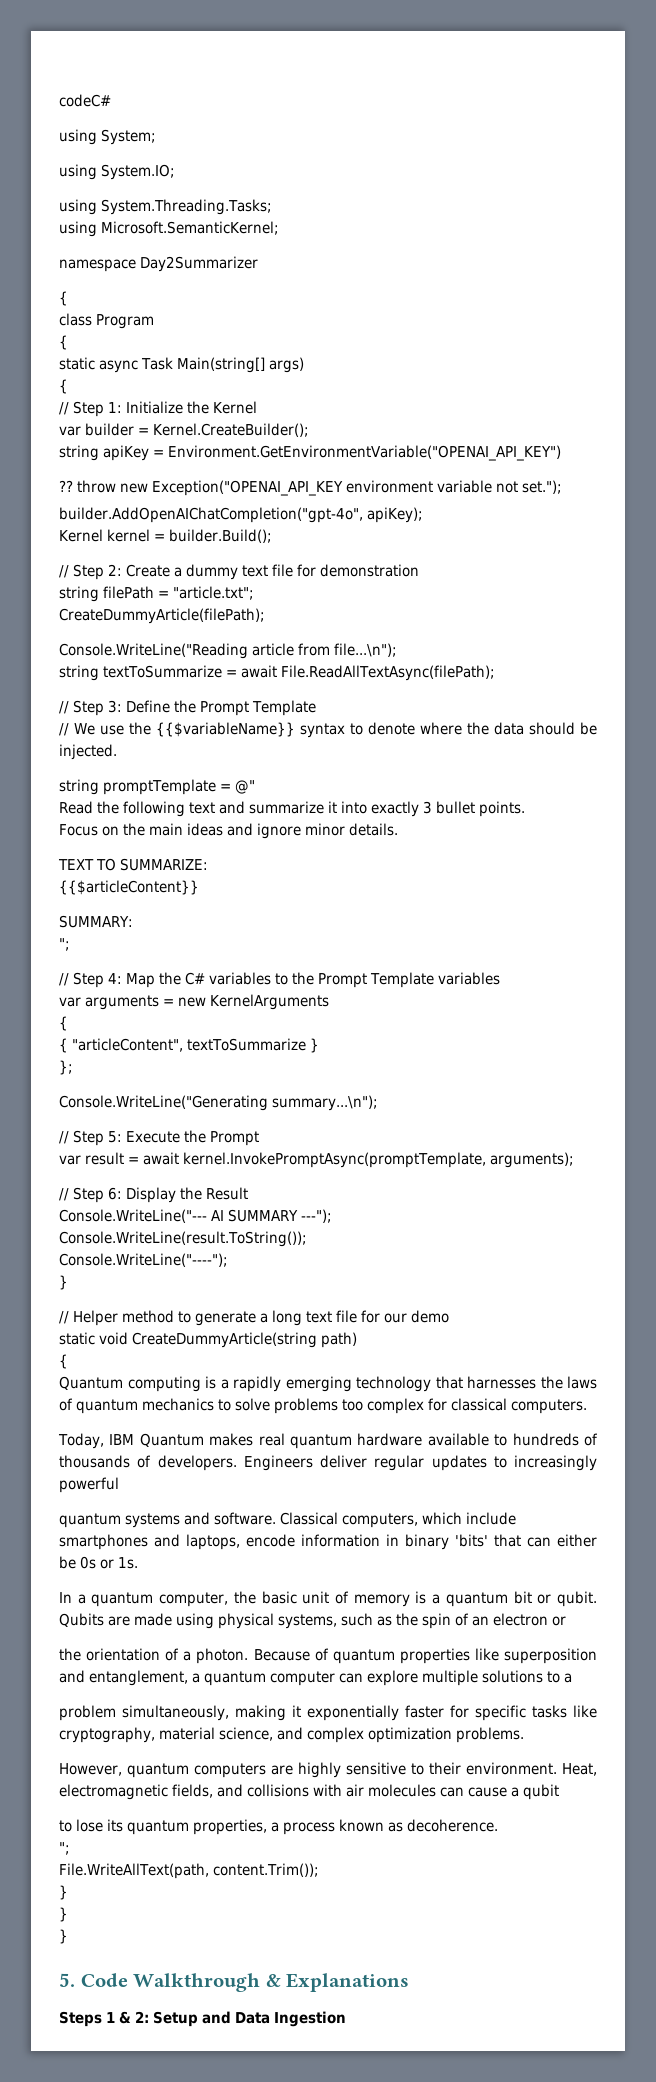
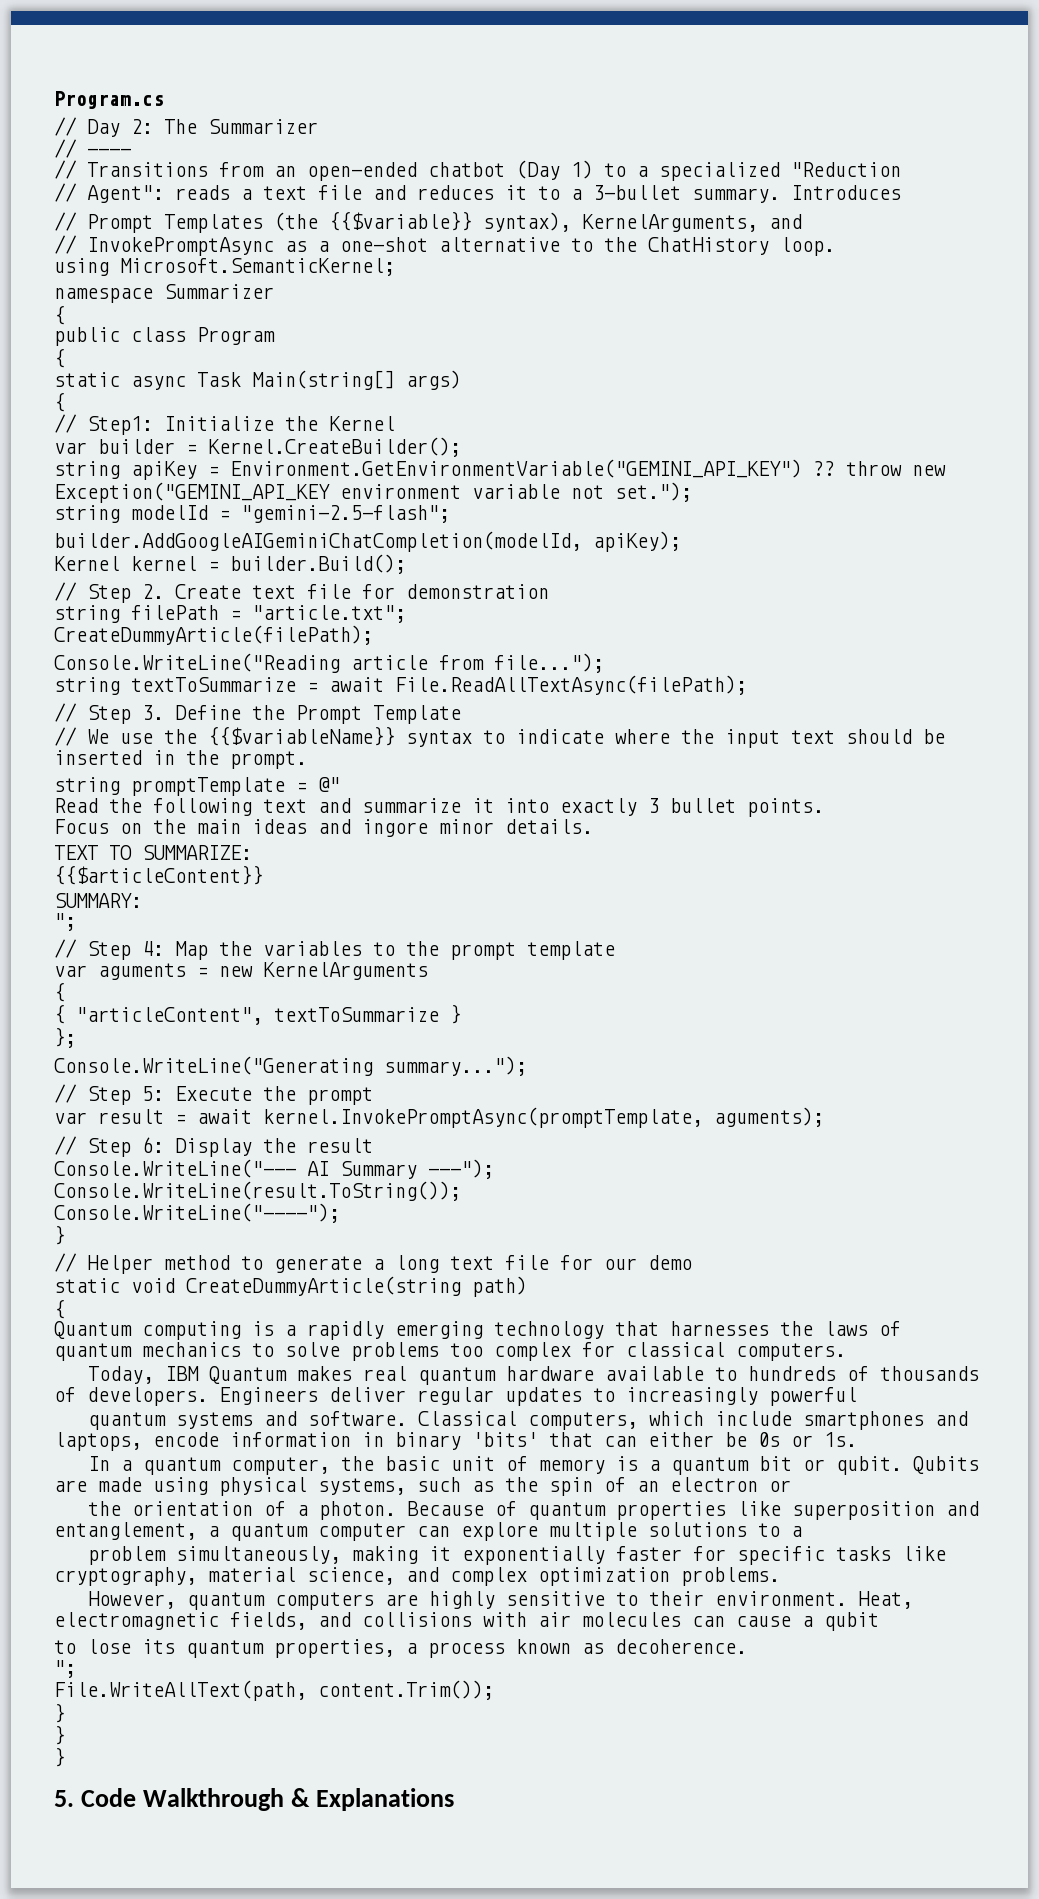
[59,94,111,107] [59,129,156,145] [59,164,175,180] [59,199,272,215] codeC# // using System; // using System.IO; // using System.Threading.Tasks; -> [54,91,164,109] [54,117,318,137] [54,139,131,158] [54,160,901,181] [54,183,901,203] [54,211,802,233] [54,235,835,256] Program.cs // // Day 2: The Summarizer // // ---- // // Transitions from an open-ended chatbot (Day 1) to a specialized "Reduction // // Agent": reads a text file and reduces it to a 3-bullet summary. Introduces // // Prompt Templates (the {{$variable}} syntax), KernelArguments, and // // InvokePromptAsync as a one-shot alternative to the ChatHistory loop.
[140,256,258,272] [59,291,68,306] Day2Summarizer // { // -> [164,284,274,299] [54,305,65,325] [54,327,120,346] Summarizer // { // public
[73,401,122,417] Step 1: -> [87,416,153,435] Step1:
[168,445,561,461] Environment.GetEnvironmentVariable("OPENAI_API_KEY") // -> [230,459,802,478] Environment.GetEnvironmentVariable("GEMINI_API_KEY")
[152,480,343,496] Exception("OPENAI_API_KEY -> [54,482,330,503] Exception("GEMINI_API_KEY
[59,507,363,523] builder.AddOpenAIChatCompletion("gpt-4o", -> [54,505,450,523] [54,531,582,552] string modelId = "gemini-2.5-flash"; // builder.AddGoogleAIGeminiChatCompletion(modelId,
[108,564,238,580] 2: Create a dummy -> [142,584,241,599] 2. Create
[334,643,397,657] file...\n"); -> [494,653,604,673] file...");
[108,700,122,713] 3: -> [142,705,164,720] 3.
[368,722,415,735] denote -> [516,729,604,744] indicate
[494,722,597,735] [59,744,117,760] data should be injected. -> [725,729,945,748] [54,750,307,769] input text should be inserted in the prompt.
[257,823,301,839] ignore -> [362,819,428,837] ingore
[185,972,205,985] C# -> (252, 948) none
[318,972,500,988] [59,995,159,1010] Prompt Template variables // var arguments -> [450,941,615,960] [54,963,186,980] prompt template // var aguments
[272,1095,378,1111] summary...\n"); -> [384,1056,527,1076] summary...");
[210,1131,259,1146] Prompt -> [307,1087,373,1105] prompt
[489,1152,574,1168] arguments); -> [714,1107,824,1127] aguments);
[206,1187,248,1200] Result -> [307,1138,373,1153] result
[228,1209,298,1222] SUMMARY -> [340,1161,417,1179] Summary
[59,2011,346,2027] // Steps 1 & 2: Setup and Data Ingestion -> (454, 1799) none

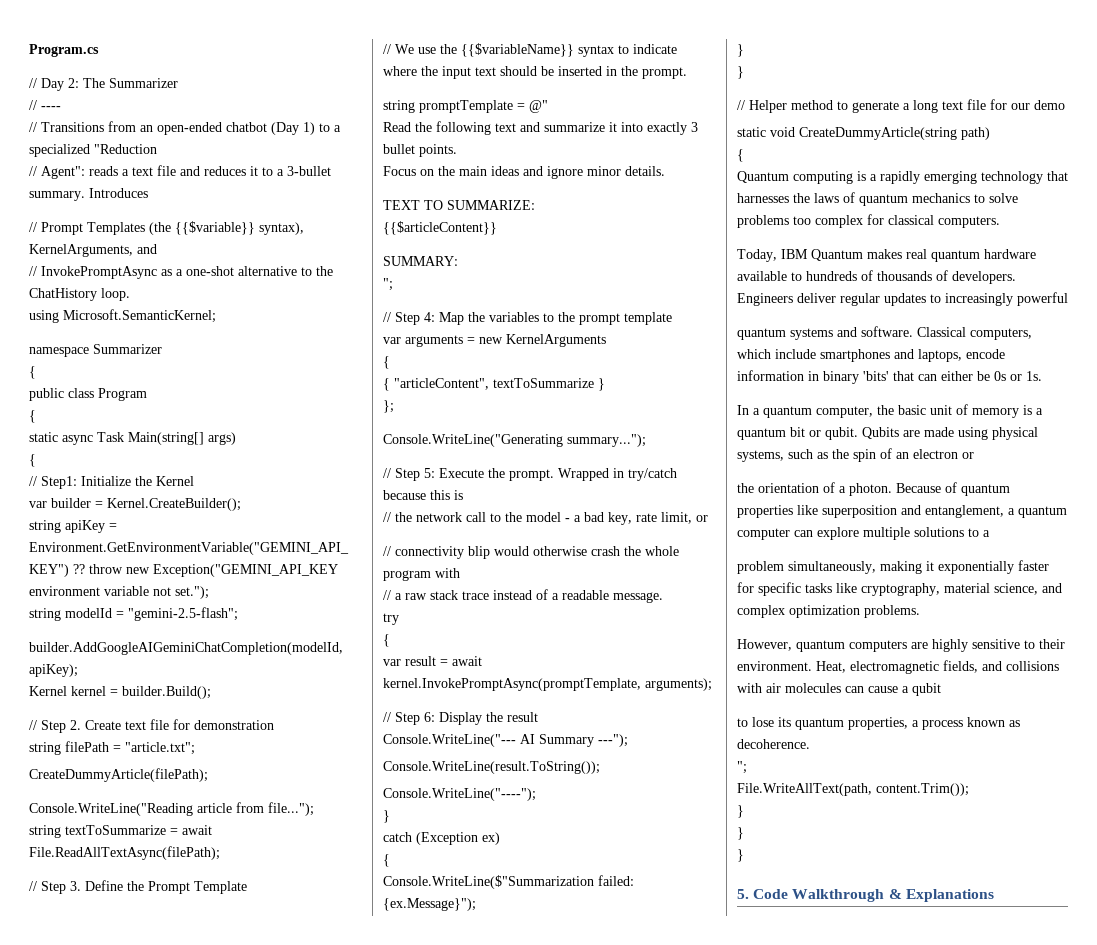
[362,819,428,837] ingore -> [547,166,583,179] ignore
[98,963,186,980] aguments -> [405,335,463,347] arguments
[307,1087,373,1105] prompt -> [509,468,677,481] [383,490,463,500] [383,512,708,525] [383,546,679,559] [383,568,460,581] [383,589,663,603] [383,613,399,625] [383,634,390,647] prompt. Wrapped in try/catch because this is // // the network call to the model - a bad key, rate limit, or // // connectivity blip would otherwise crash the whole program with // // a raw stack trace instead of a readable message. // try // {
[714,1107,824,1127] aguments); -> [645,678,712,691] arguments);
(65, 1235) none -> [383,832,500,845] [383,854,390,867] [383,875,634,889] [383,898,476,911] [737,44,744,57] [737,66,744,79] // catch (Exception ex) // { // Console.WriteLine($"Summarization failed: {ex.Message}"); // } // }

